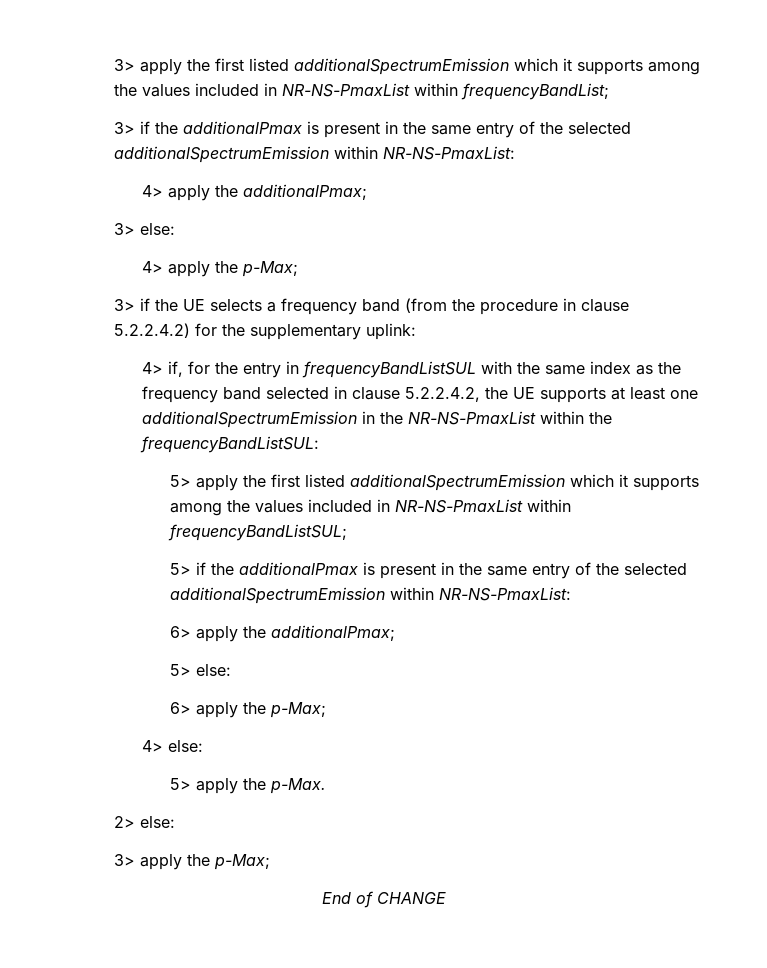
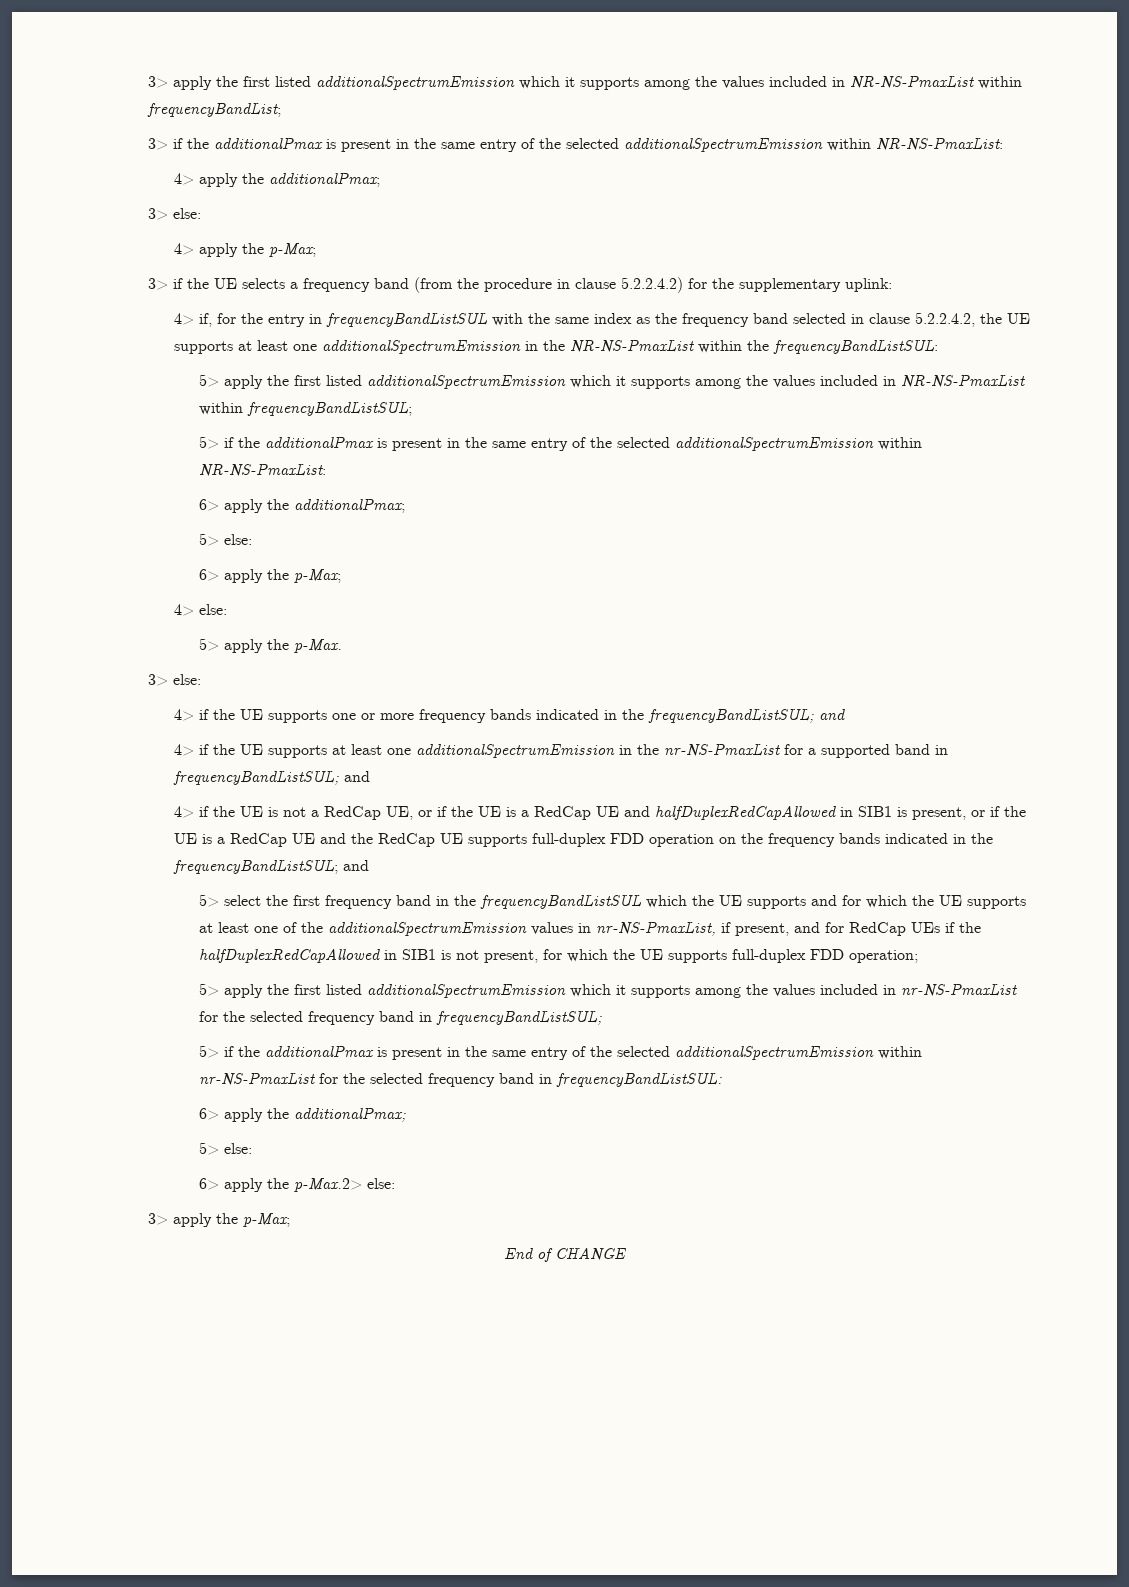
[113,816,135,828] 2> -> [148,674,202,686] [173,709,845,723] [173,743,948,758] [172,771,370,785] [173,805,1026,820] [173,833,993,847] [172,860,369,874] [199,894,1027,909] [199,921,982,936] [199,948,919,963] [199,983,1018,998] [199,1011,603,1025] [199,1045,923,1060] [199,1072,723,1087] [199,1107,407,1122] [199,1142,253,1155] [199,1178,363,1192] 3> else: // 4> if the UE supports one or more frequency bands indicated in the frequencyBandListSUL; and // 4> if the UE supports at least one additionalSpectrumEmission in the nr-NS-PmaxList for a supported band in frequencyBandListSUL; and // 4> if the UE is not a RedCap UE, or if the UE is a RedCap UE and halfDuplexRedCapAllowed in SIB1 is present, or if the UE is a RedCap UE and the RedCap UE supports full-duplex FDD operation on the frequency bands indicated in the frequencyBandListSUL; and // 5> select the first frequency band in the frequencyBandListSUL which the UE supports and for which the UE supports at least one of the additionalSpectrumEmission values in nr-NS-PmaxList, if present, and for RedCap UEs if the halfDuplexRedCapAllowed in SIB1 is not present, for which the UE supports full-duplex FDD operation; // 5> apply the first listed additionalSpectrumEmission which it supports among the values included in nr-NS-PmaxList for the selected frequency band in frequencyBandListSUL; // 5> if the additionalPmax is present in the same entry of the selected additionalSpectrumEmission within nr-NS-PmaxList for the selected frequency band in frequencyBandListSUL: // 6> apply the additionalPmax; // 5> else: // 6> apply the p-Max.2>

